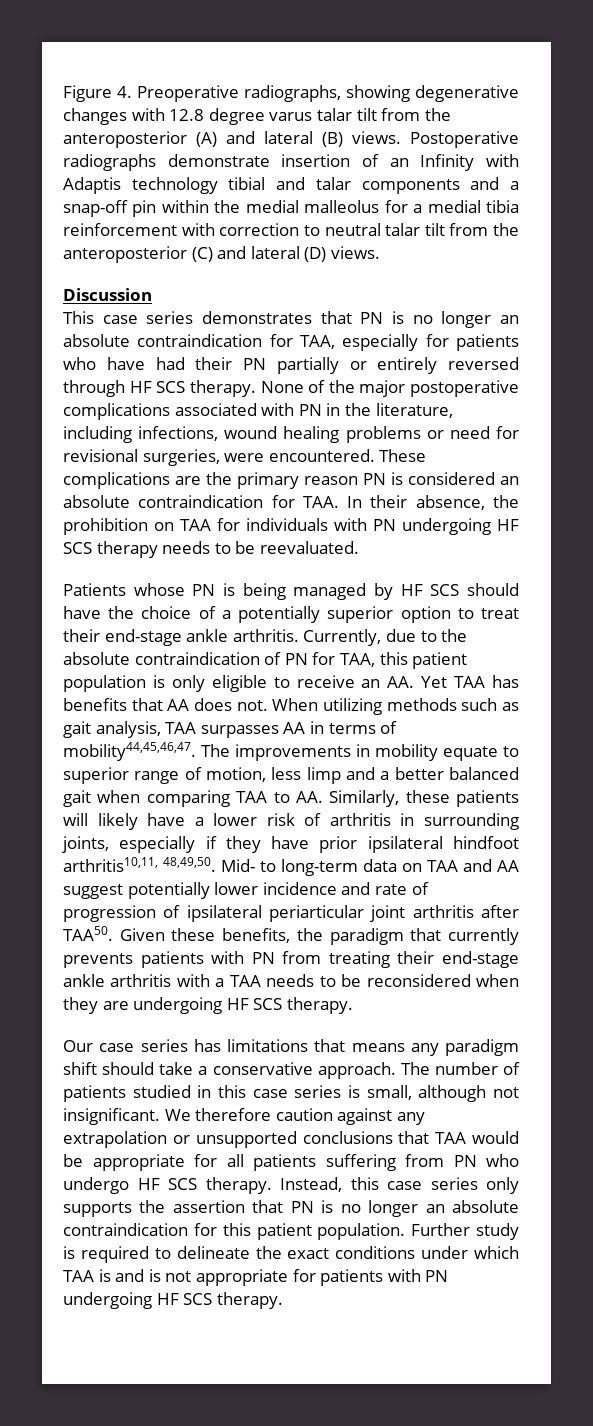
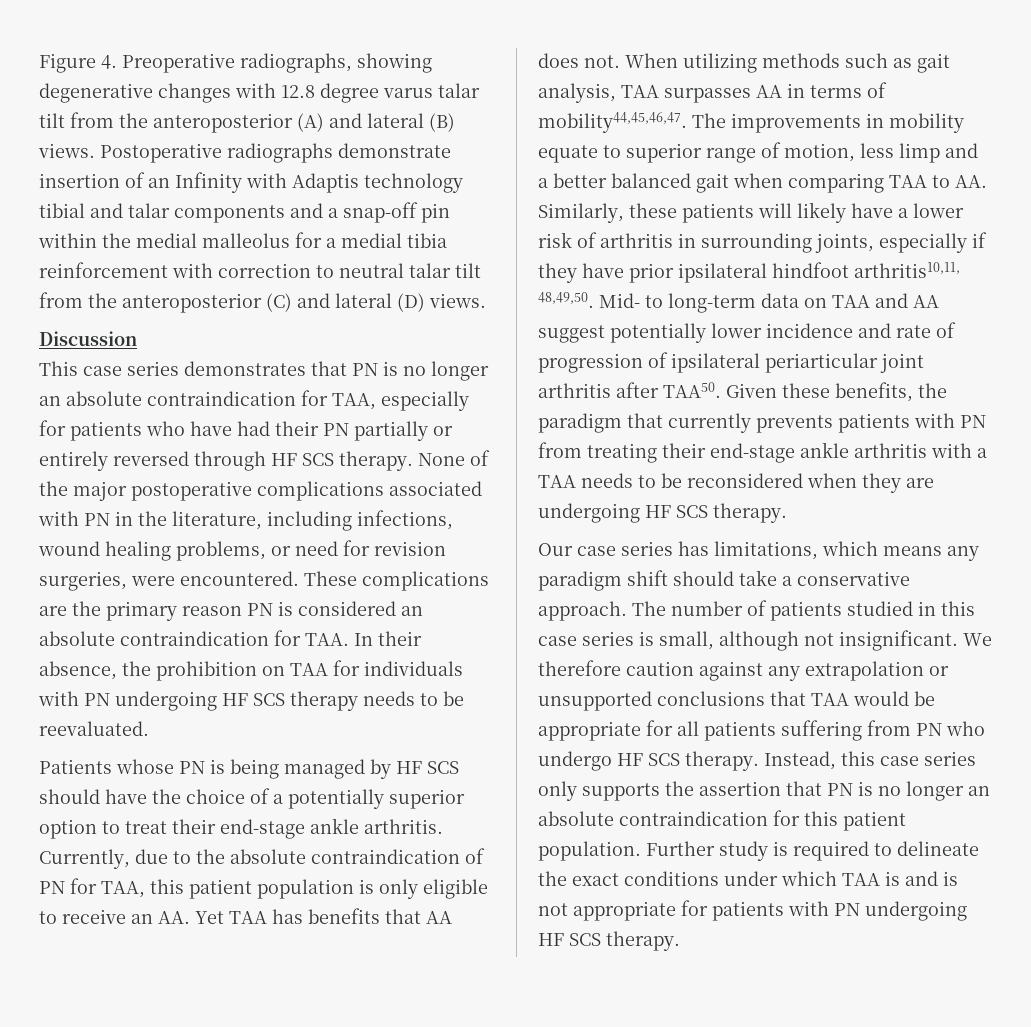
[345,426,421,443] problems -> [176,541,266,561] problems,
[63,449,138,462] revisional -> [374,541,446,556] revision
[227,1039,346,1052] limitations that -> [714,541,878,560] limitations, which

